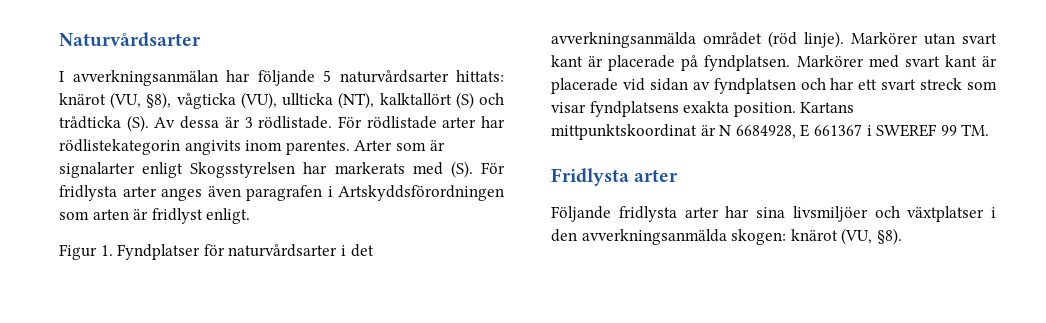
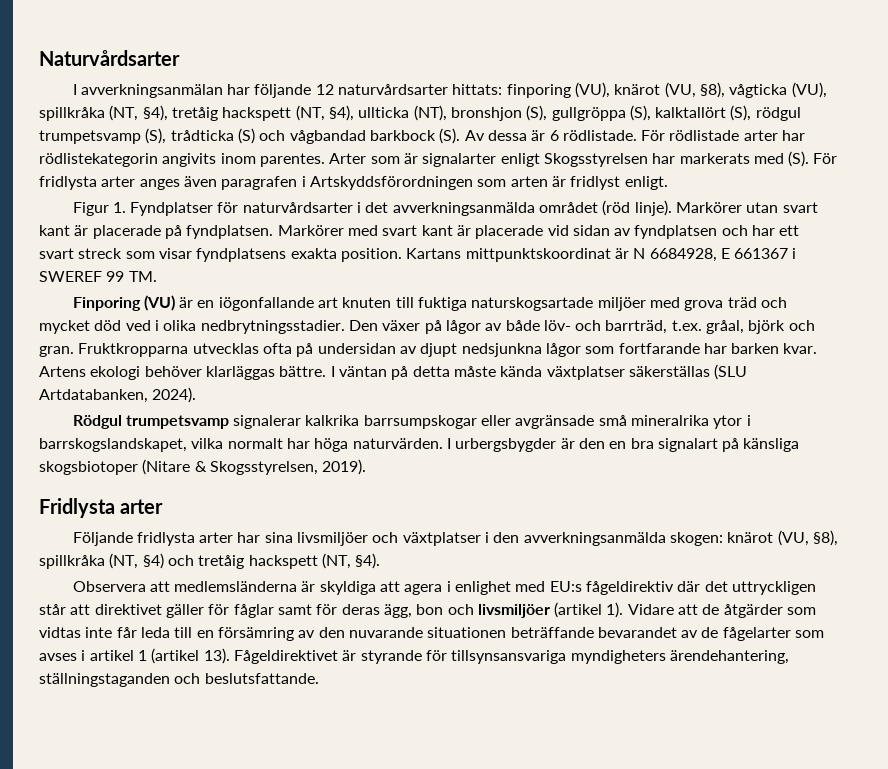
[323,70,331,82] 5 -> [315,84,334,95] 12
(504, 76) none -> [506,82,611,98] finporing (VU),
[282,92,505,109] [59,116,121,129] ullticka (NT), kalktallört (S) och trådticka -> [39,105,801,121] [39,128,436,144] spillkråka (NT, §4), tretåig hackspett (NT, §4), ullticka (NT), bronshjon (S), gullgröppa (S), kalktallört (S), rödgul trumpetsvamp (S), trådticka (S) och vågbandad barkbock
[244,117,253,128] 3 -> [549,130,559,141] 6
(990, 130) none -> [72,295,787,311] [39,320,815,334] [39,343,818,357] [39,364,748,380] [39,387,197,403] [72,415,751,429] [39,438,800,452] [39,459,367,475] // Finporing (VU) är en iögonfallande art knuten till fuktiga naturskogsartade miljöer med grova träd och mycket död ved i olika nedbrytningsstadier. Den växer på lågor av både löv- och barrträd, t.ex. gråal, björk och gran. Fruktkropparna utvecklas ofta på undersidan av djupt nedsjunkna lågor som fortfarande har barken kvar. Artens ekologi behöver klarläggas bättre. I väntan på detta måste kända växtplatser säkerställas (SLU Artdatabanken, 2024). // Rödgul trumpetsvamp signalerar kalkrika barrsumpskogar eller avgränsade små mineralrika ytor i barrskogslandskapet, vilka normalt har höga naturvärden. I urbergsbygder är den en bra signalart på känsliga skogsbiotoper (Nitare & Skogsstyrelsen, 2019).
[876,228,902,245] §8). -> [812,530,838,546] [39,553,381,569] [72,581,816,595] [39,602,817,618] [39,627,825,641] [39,648,789,664] [39,673,319,687] §8), spillkråka (NT, §4) och tretåig hackspett (NT, §4). // Observera att medlemsländerna är skyldiga att agera i enlighet med EU:s fågeldirektiv där det uttryckligen står att direktivet gäller för fåglar samt för deras ägg, bon och livsmiljöer (artikel 1). Vidare att de åtgärder som vidtas inte får leda till en försämring av den nuvarande situationen beträffande bevarandet av de fågelarter som avses i artikel 1 (artikel 13). Fågeldirektivet är styrande för tillsynsansvariga myndigheters ärendehantering, ställningstaganden och beslutsfattande.

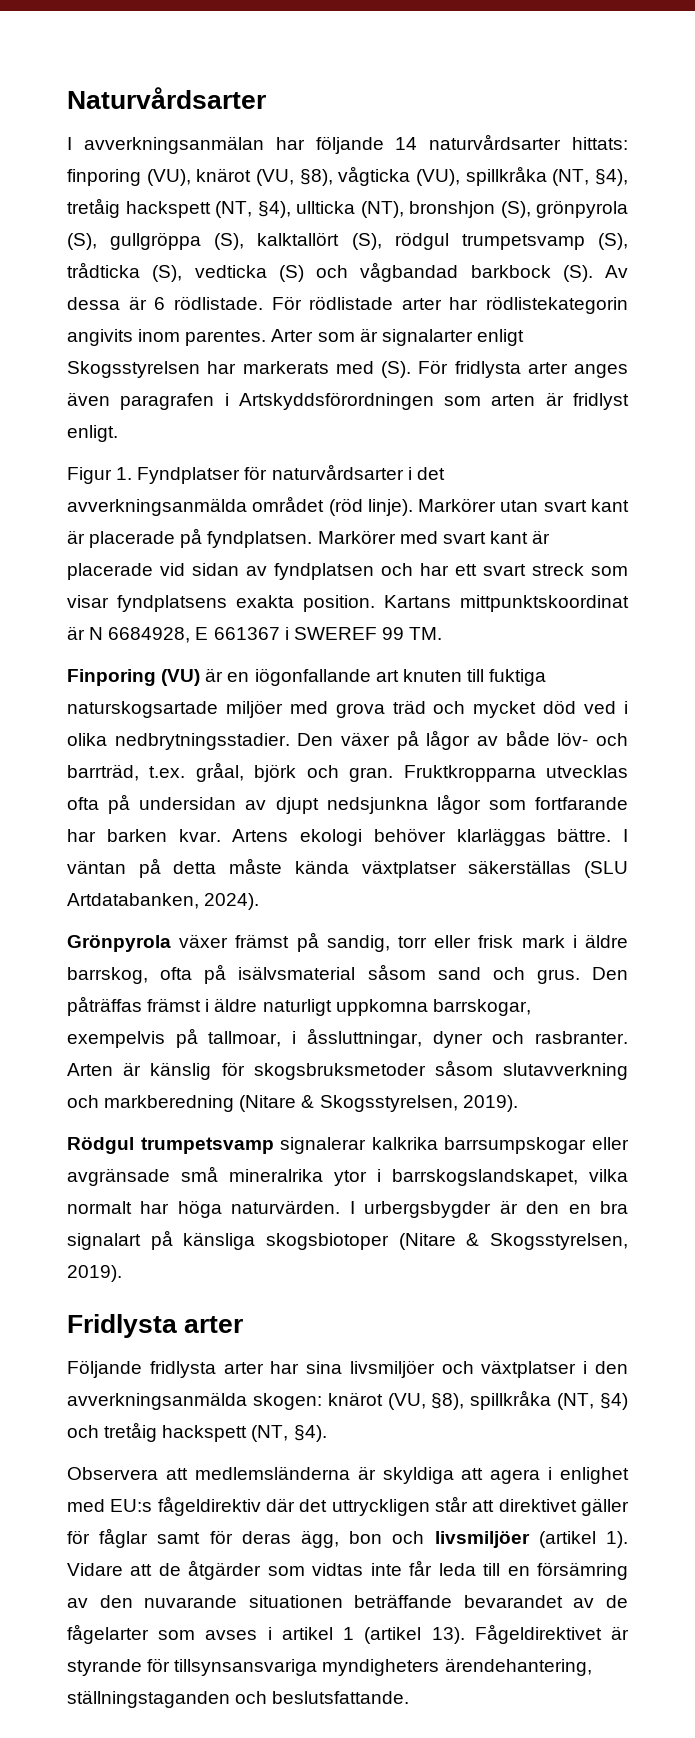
[315,84,334,95] 12 -> [395,137,418,150] 14
(548, 113) none -> [536,200,628,218] [67,233,97,250] grönpyrola (S),
(234, 135) none -> [152,265,267,282] (S), vedticka
(197, 395) none -> [67,932,628,952] [67,964,628,984] [67,996,531,1016] [67,1028,628,1048] [67,1060,628,1080] [67,1095,518,1112] // Grönpyrola växer främst på sandig, torr eller frisk mark i äldre barrskog, ofta på isälvsmaterial såsom sand och grus. Den påträffas främst i äldre naturligt uppkomna barrskogar, exempelvis på tallmoar, i åssluttningar, dyner och rasbranter. Arten är känslig för skogsbruksmetoder såsom slutavverkning och markberedning (Nitare & Skogsstyrelsen, 2019).

